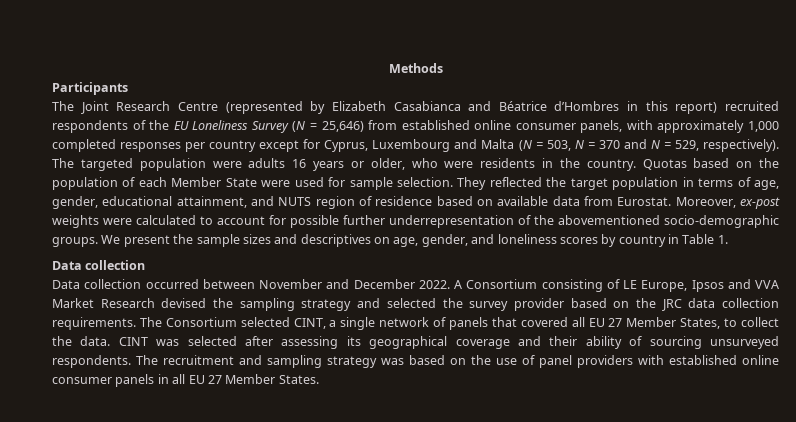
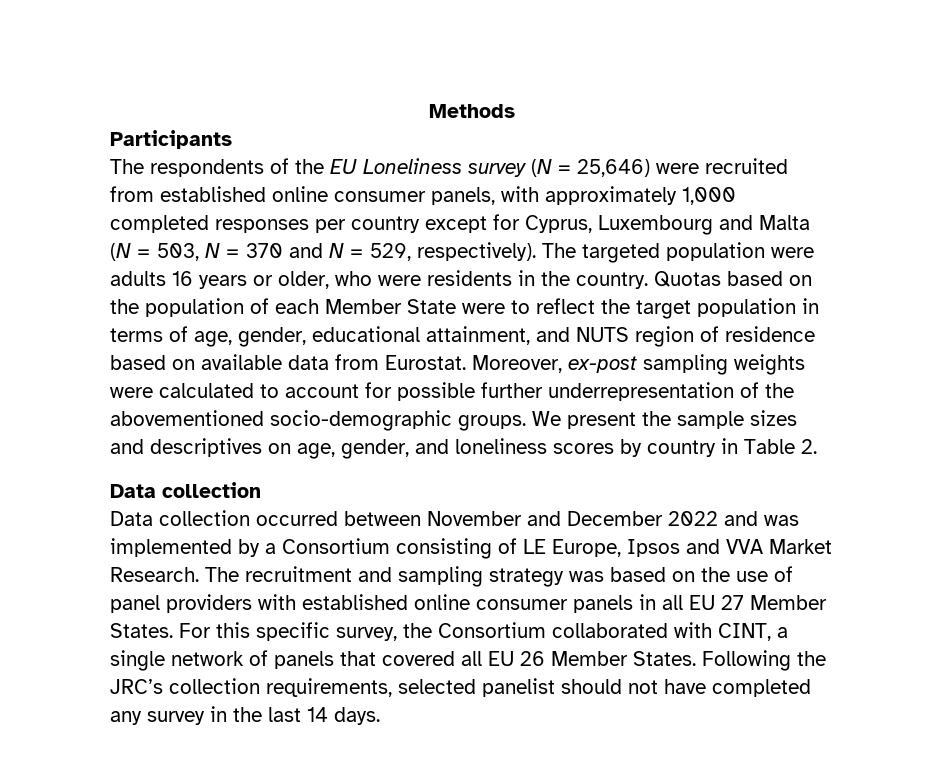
[80,101,779,114] Joint Research Centre (represented by Elizabeth Casabianca and Béatrice d’Hombres in this report) recruited -> (144, 166) none
[251,121,289,133] Survey -> [468,163,527,177] survey
(364, 126) none -> [656,158,788,174] were recruited
[294,177,542,190] used for sample selection. They reflected -> [511,298,595,314] to reflect
(780, 203) none -> [643,354,728,375] sampling
[717,235,728,244] 1. -> [801,439,817,454] 2.
[418,280,462,289] 2022. A -> [668,511,799,526] [110,538,276,557] 2022 and was implemented by a
[100,298,779,311] [52,317,780,330] [52,336,779,349] [52,355,131,368] Research devised the sampling strategy and selected the survey provider based on the JRC data collection requirements. The Consortium selected CINT, a single network of panels that covered all EU 27 Member States, to collect the data. CINT was selected after assessing its geographical coverage and their ability of sourcing unsurveyed respondents. -> [110,567,199,582] Research.
(319, 379) none -> [179,622,788,641] [110,650,826,671] [110,678,811,697] [110,706,380,725] For this specific survey, the Consortium collaborated with CINT, a single network of panels that covered all EU 26 Member States. Following the JRC’s collection requirements, selected panelist should not have completed any survey in the last 14 days.

